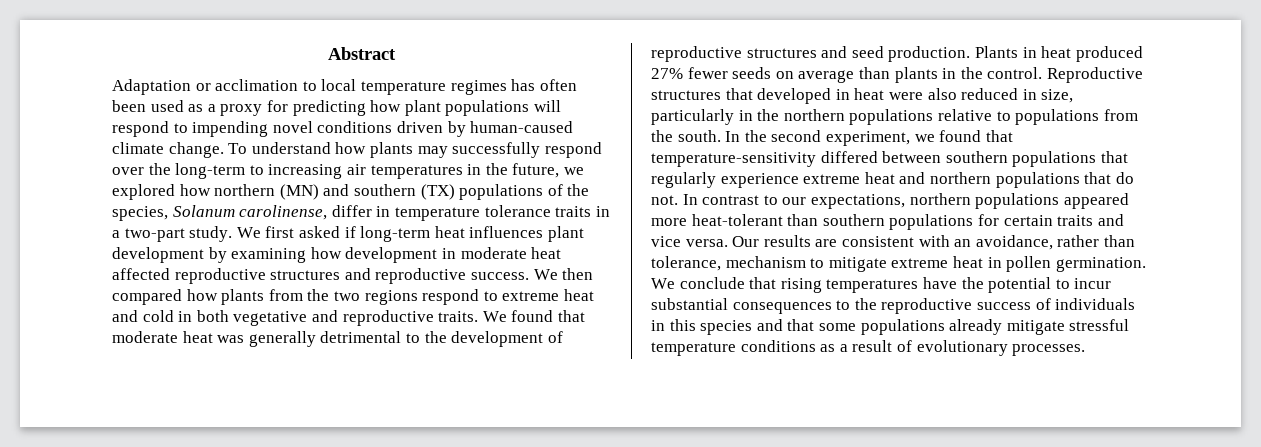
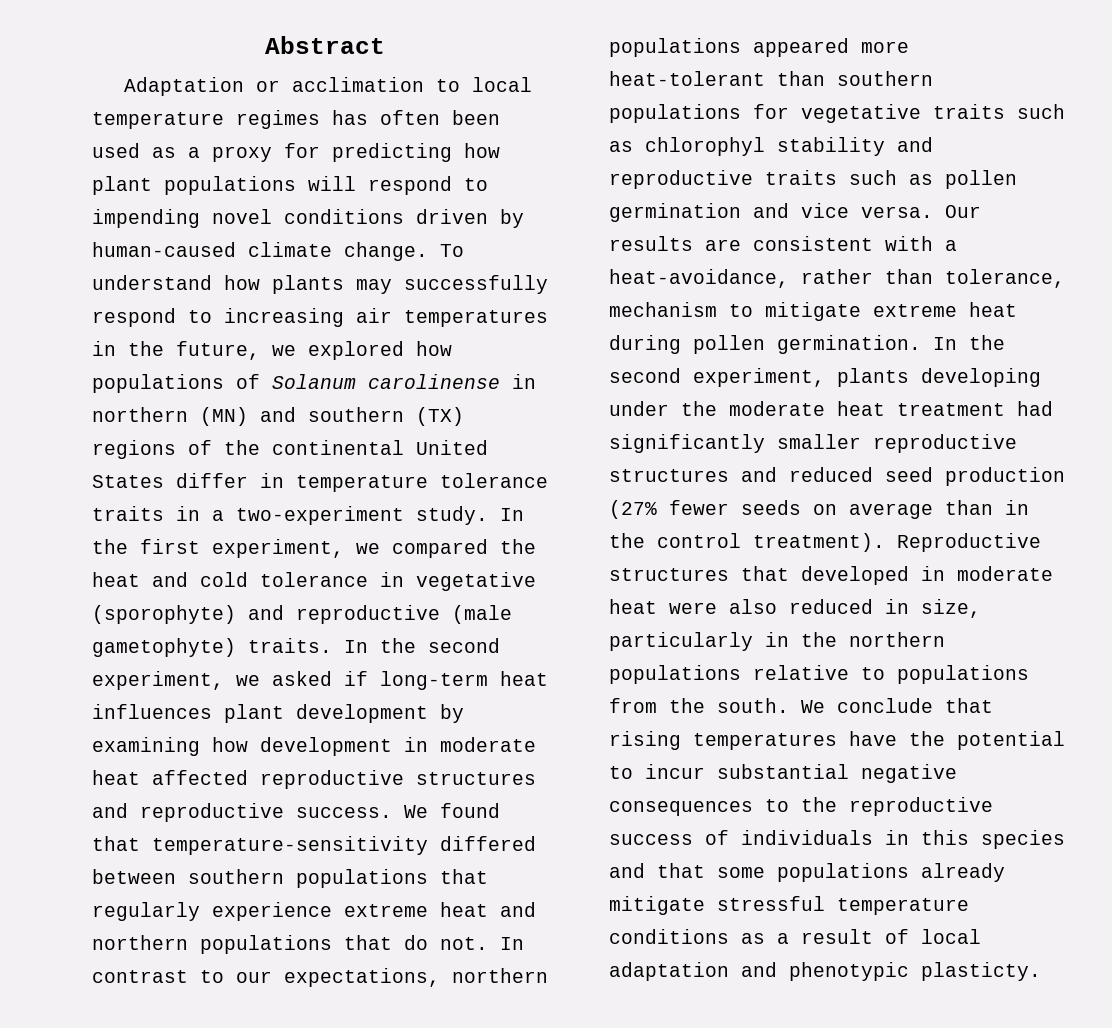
[112,163,246,179] over the long-term -> (176, 317) none
(211, 190) none -> [92,374,536,393] populations of Solanum carolinense in
[459,184,544,200] populations -> [92,440,176,459] regions
[112,205,328,221] species, Solanum carolinense, -> [272,440,488,455] [92,475,164,488] continental United States
[124,226,295,242] two-part study. We first -> [236,506,524,525] [92,539,536,558] [92,572,536,591] [92,605,512,624] [92,638,500,657] [92,671,260,690] two-experiment study. In the first experiment, we compared the heat and cold tolerance in vegetative (sporophyte) and reproductive (male gametophyte) traits. In the second experiment, we
[562,268,594,280] [112,289,594,305] [112,310,585,326] [112,331,563,347] [651,46,1143,62] [651,67,1143,83] [651,88,1074,104] [651,109,1138,125] [651,130,935,146] then compared how plants from the two regions respond to extreme heat and cold in both vegetative and reproductive traits. We found that moderate heat was generally detrimental to the development of reproductive structures and seed production. Plants in heat produced 27% fewer seeds on average than plants in the control. Reproductive structures that developed in heat were also reduced in size, particularly in the northern populations relative to populations from the south. In the second experiment, we -> (428, 811) none
[1003,215,1094,226] certain traits -> [801,104,1065,123] [609,137,933,156] [609,170,1017,189] [609,203,741,222] vegetative traits such as chlorophyl stability and reproductive traits such as pollen germination
[954,235,1053,250] an avoidance, -> [945,240,957,251] [609,269,789,288] a heat-avoidance,
[987,257,1002,268] in -> [609,335,681,354] during
(1146, 264) none -> [933,335,1005,350] [609,368,1041,387] [609,401,1053,416] [609,434,1017,453] [609,467,1065,486] [609,500,1029,519] [609,533,1041,552] [609,566,1053,585] [609,599,981,618] [609,632,945,651] [609,665,1029,684] [609,698,789,713] In the second experiment, plants developing under the moderate heat treatment had significantly smaller reproductive structures and reduced seed production (27% fewer seeds on average than in the control treatment). Reproductive structures that developed in moderate heat were also reduced in size, particularly in the northern populations relative to populations from the south.
(728, 304) none -> [861,764,957,783] negative
[916,340,1086,356] evolutionary processes. -> [921,929,981,944] [609,962,1041,981] local adaptation and phenotypic plasticty.

